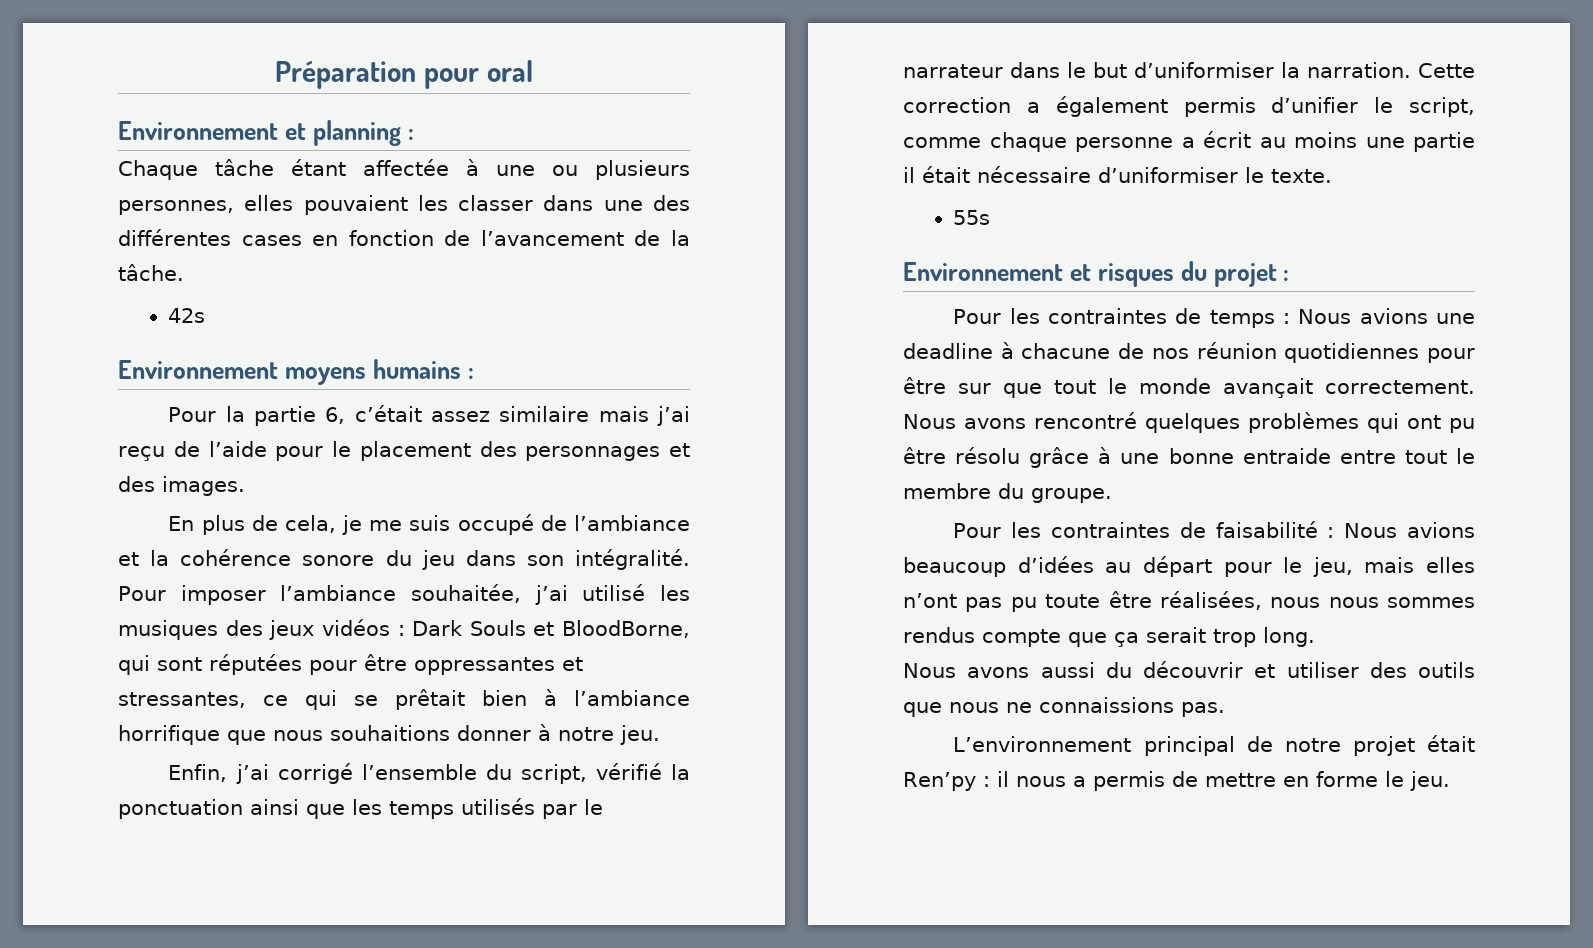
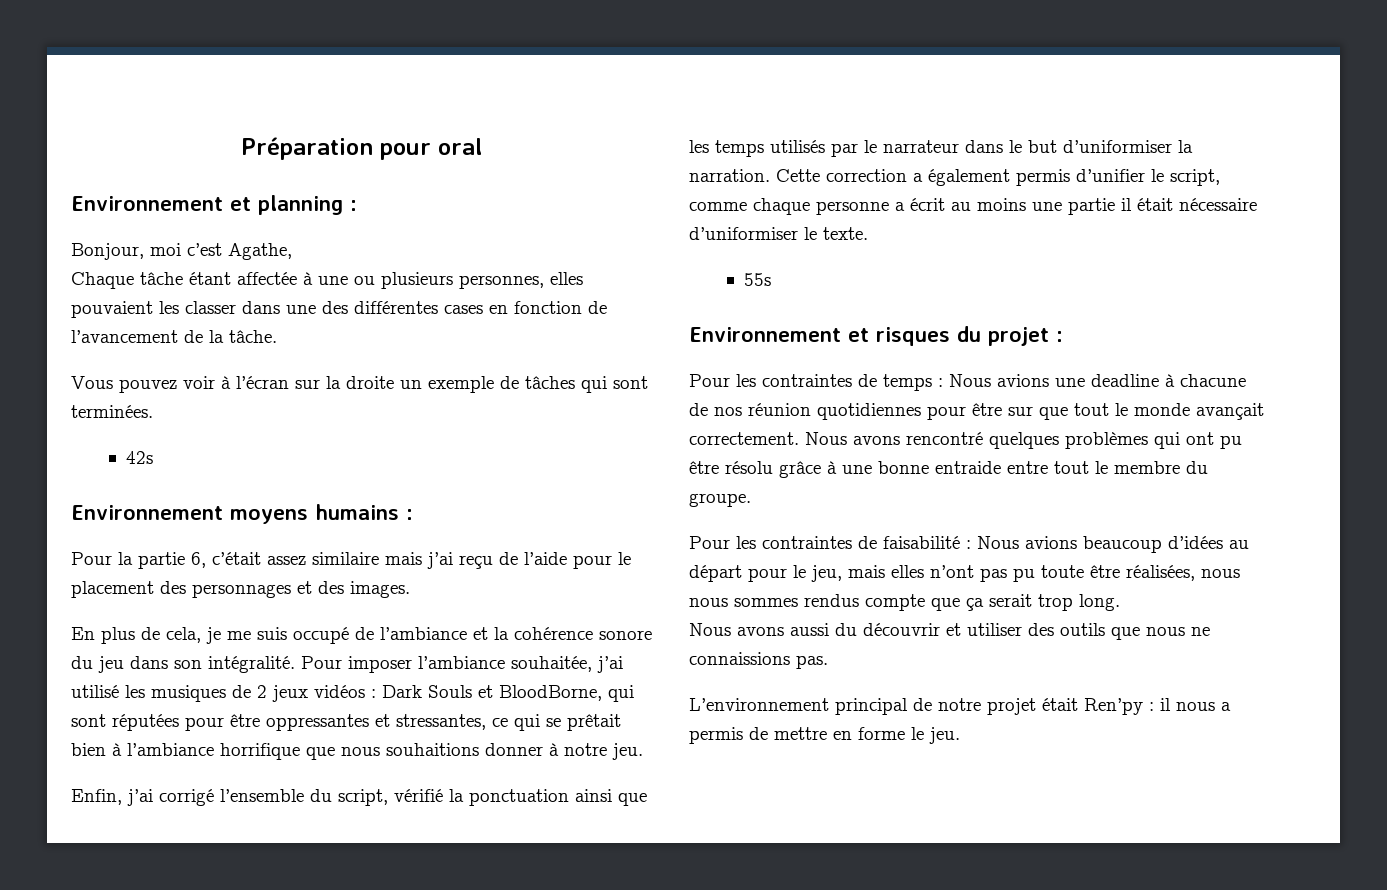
(414, 134) none -> [71,243,292,260] // Bonjour, moi c’est Agathe,
(184, 272) none -> [71,376,648,393] [71,405,153,418] // Vous pouvez voir à l’écran sur la droite un exemple de tâches qui sont terminées.
[225,620,263,636] des -> [232,685,267,698] de 2

